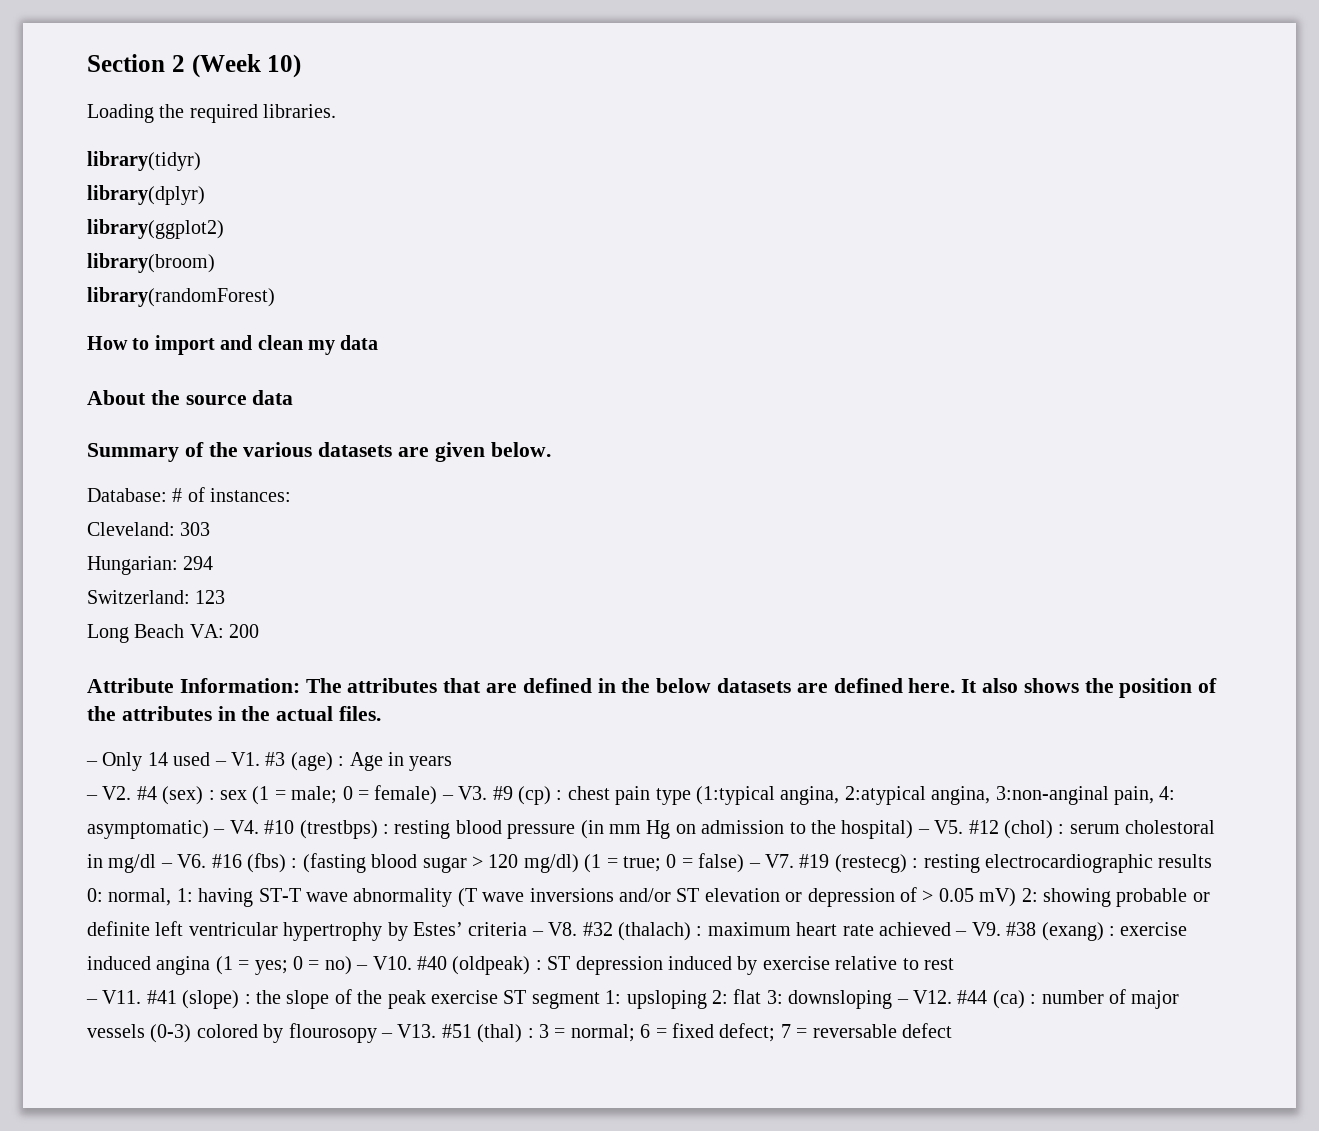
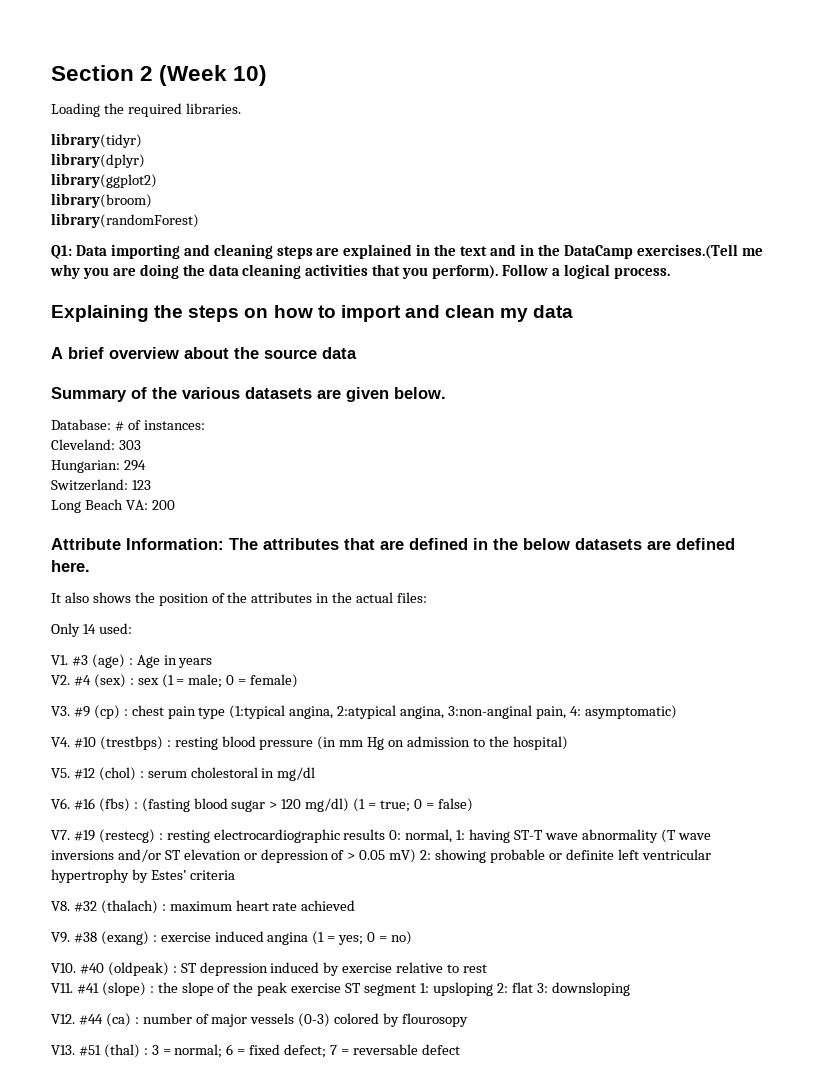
[87,336,128,350] How -> [51,244,763,259] [50,264,670,279] [51,305,313,322] Q1: Data importing and cleaning steps are explained in the text and in the DataCamp exercises.(Tell me why you are doing the data cleaning activities that you perform). Follow a logical process. // Explaining the steps on how
[87,390,146,405] About -> [51,347,229,359] A brief overview about
(956, 685) none -> (90, 566) //
[339,706,382,721] [86,752,227,771] files. // – Only 14 used – -> [397,592,428,603] [51,623,132,637] files: // Only 14 used: //
[86,795,98,800] – -> (213, 663) none
[441,795,454,800] – -> (299, 681) //
[213,829,226,834] – -> (677, 712) //
[917,829,930,834] – -> (568, 743) //
[160,863,173,868] – -> (316, 774) //
[748,863,761,868] – -> (473, 805) //
[531,931,544,936] – -> (235, 875) //
[955,931,968,936] – -> (356, 905) //
[356,965,369,970] – -> (412, 938) //
[86,999,98,1004] – -> (488, 968) none
[896,999,909,1004] – -> (630, 989) //
[381,1033,393,1038] – -> (469, 1020) //

